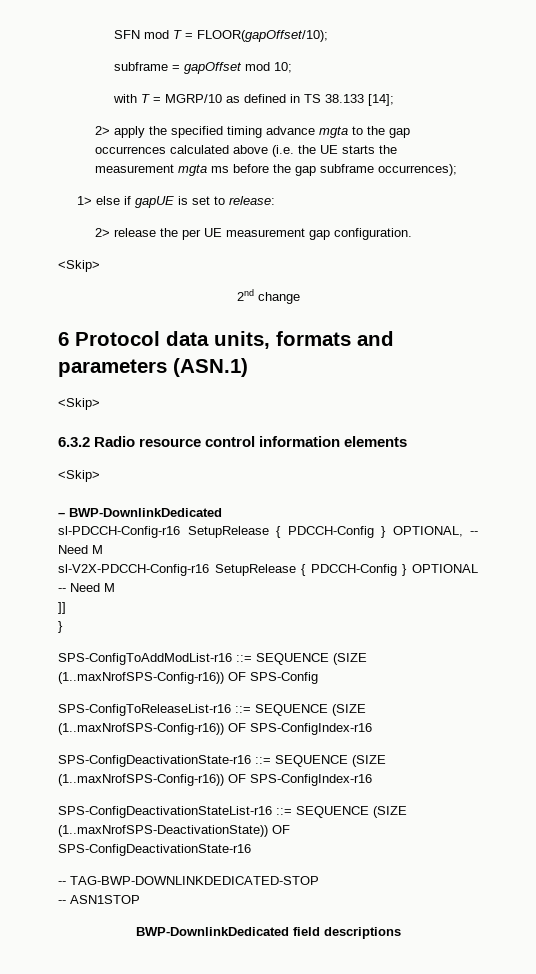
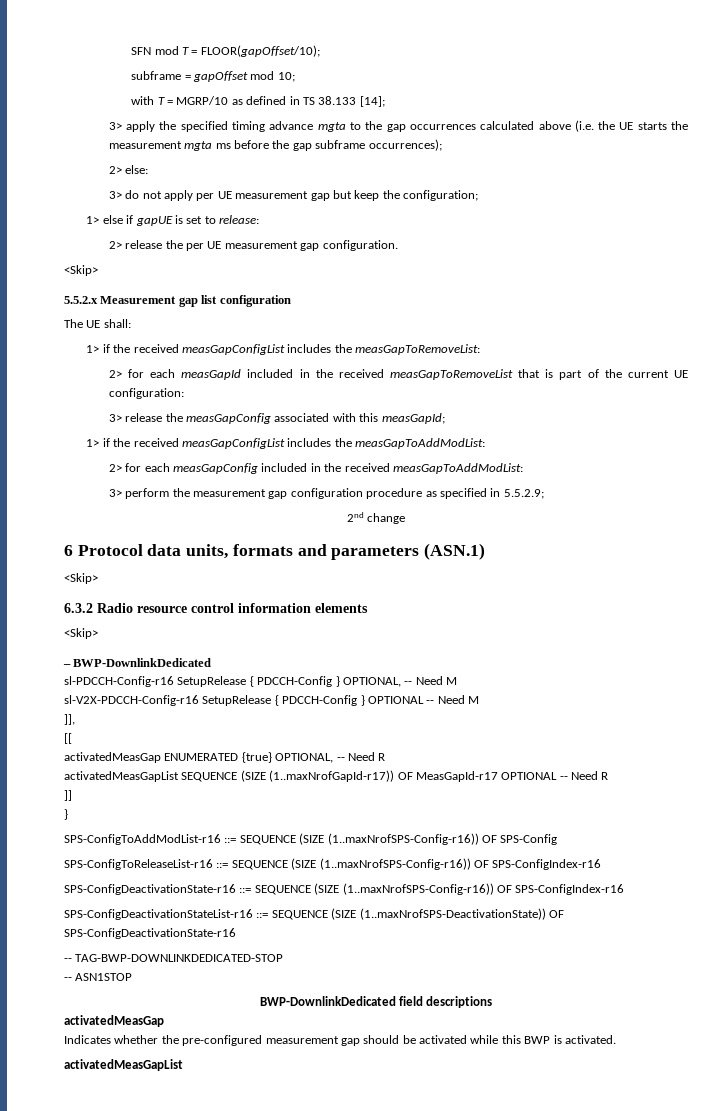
[95,126,111,135] 2> -> [108,122,122,130] 3>
(458, 170) none -> [108,165,149,174] [108,190,479,201] // 2> else: // 3> do not apply per UE measurement gap but keep the configuration;
(100, 266) none -> [64,295,291,307] [64,319,131,328] [86,344,481,355] [108,369,688,380] [108,388,184,399] [108,413,445,424] [86,438,486,449] [108,463,523,474] [108,488,544,499] // 5.5.2.x Measurement gap list configuration // The UE shall: // 1> if the received measGapConfigList includes the measGapToRemoveList: // 2> for each measGapId included in the received measGapToRemoveList that is part of the current UE configuration: // 3> release the measGapConfig associated with this measGapId; // 1> if the received measGapConfigList includes the measGapToAddModList: // 2> for each measGapConfig included in the received measGapToAddModList: // 3> perform the measurement gap configuration procedure as specified in 5.5.2.9;
(115, 587) none -> [64,714,75,725] [64,733,72,744] [64,752,386,763] [64,770,609,782] // ]], // [[ // activatedMeasGap ENUMERATED {true} OPTIONAL, -- Need R // activatedMeasGapList SEQUENCE (SIZE (1..maxNrofGapId-r17)) OF MeasGapId-r17 OPTIONAL -- Need R
(401, 933) none -> [64,1015,164,1027] [64,1035,616,1046] [64,1059,183,1071] // activatedMeasGap // Indicates whether the pre-configured measurement gap should be activated while this BWP is activated. // activatedMeasGapList

